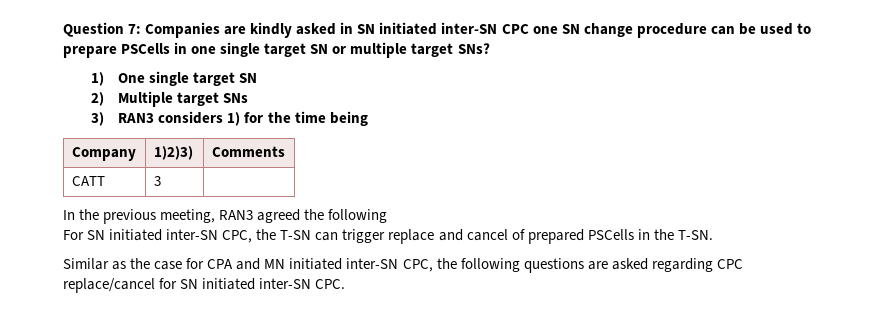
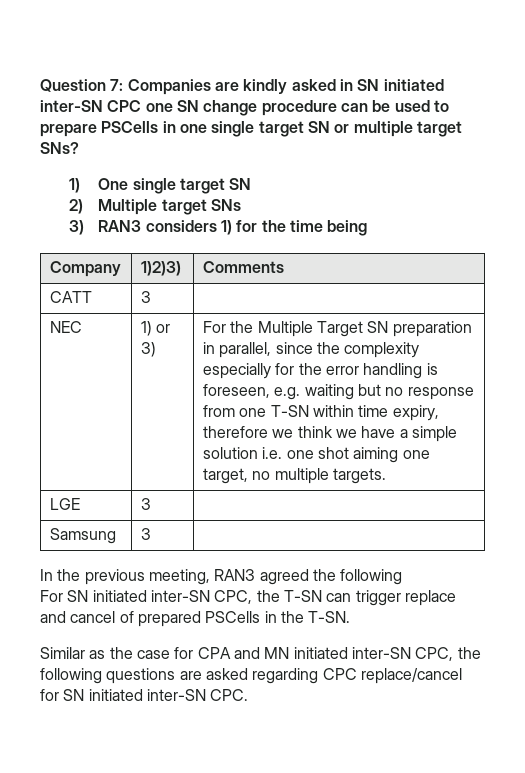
(161, 181) none -> [49,321,82,333] [140,321,171,336] [140,342,156,357] [202,321,472,337] [202,342,420,358] [202,363,438,379] [202,384,474,400] [202,405,439,421] [202,426,457,442] [202,447,430,463] [202,468,386,484] [49,498,80,510] [140,498,151,510] [49,528,116,544] [140,528,151,540] // NEC | 1) or 3) | For the Multiple Target SN preparation in parallel, since the complexity especially for the error handling is foreseen, e.g. waiting but no response from one T-SN within time expiry, therefore we think we have a simple solution i.e. one shot aiming one target, no multiple targets. // LGE | 3 | // Samsung | 3 |

